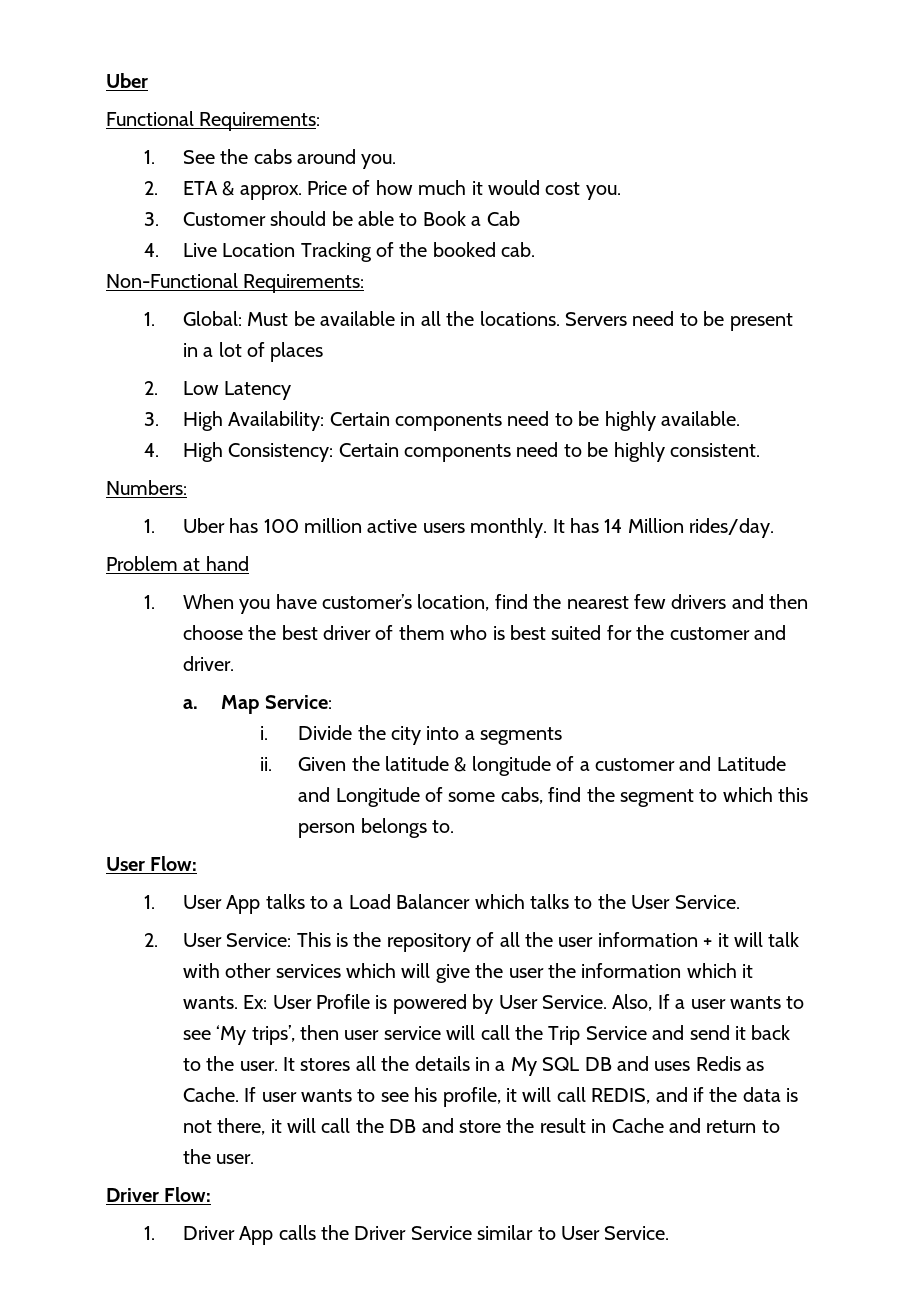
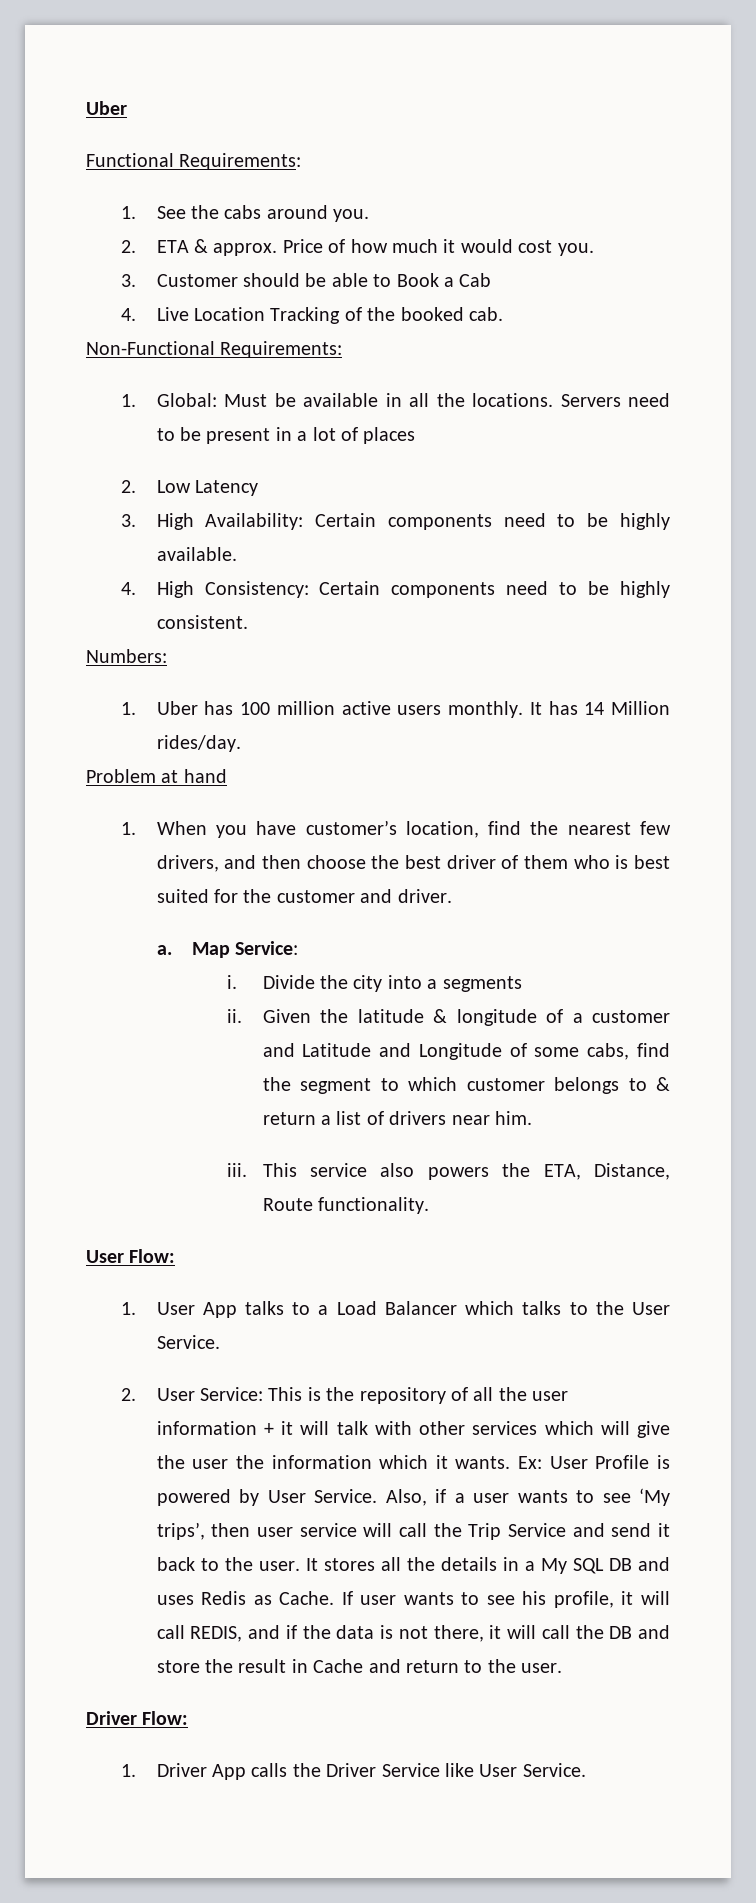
[671,594,727,609] drivers -> [156,855,219,872] drivers,
[778,787,809,802] [298,818,454,838] this person belongs to. -> [466,1077,670,1094] [262,1111,532,1125] [227,1163,670,1180] [262,1197,429,1214] customer belongs to & return a list of drivers near him. // iii. This service also powers the ETA, Distance, Route functionality.
[657,994,670,1009] If -> [435,1489,447,1503] if
[477,1225,556,1240] similar to -> [445,1763,475,1777] like

